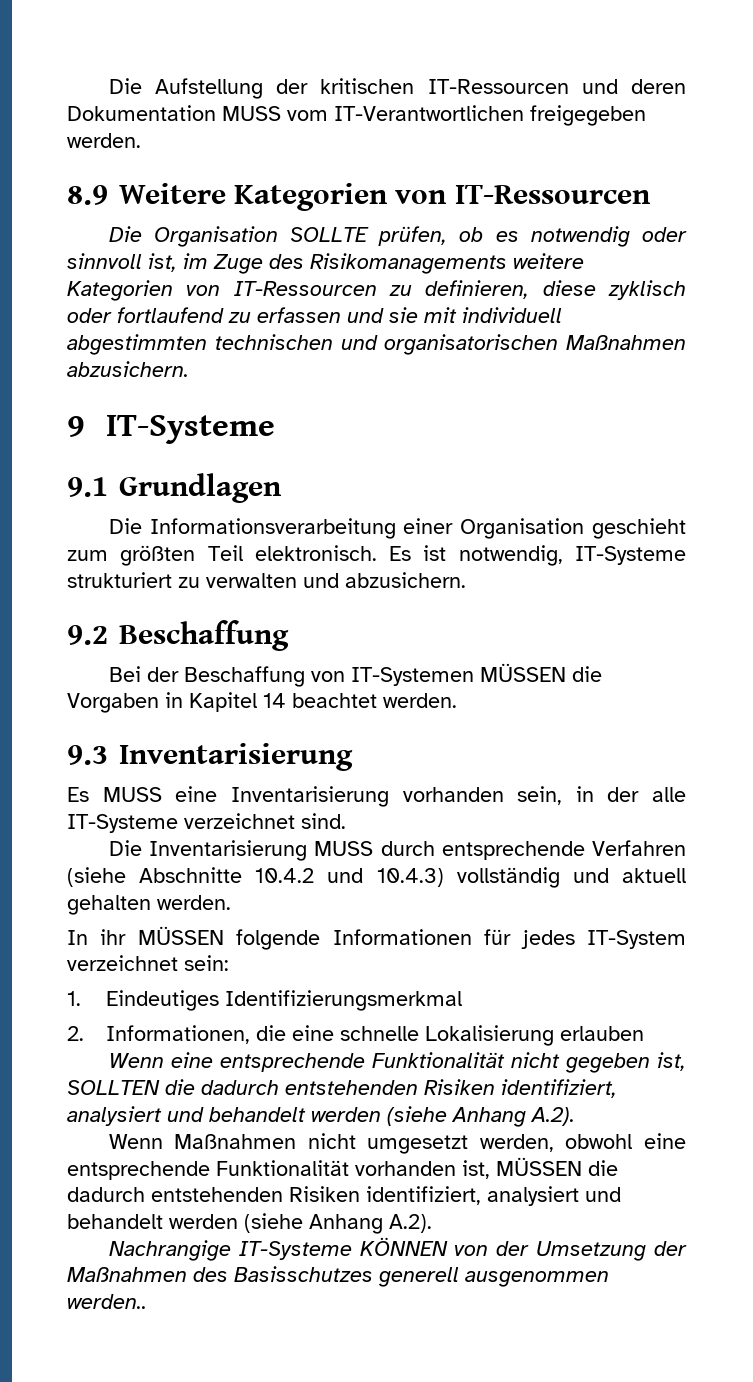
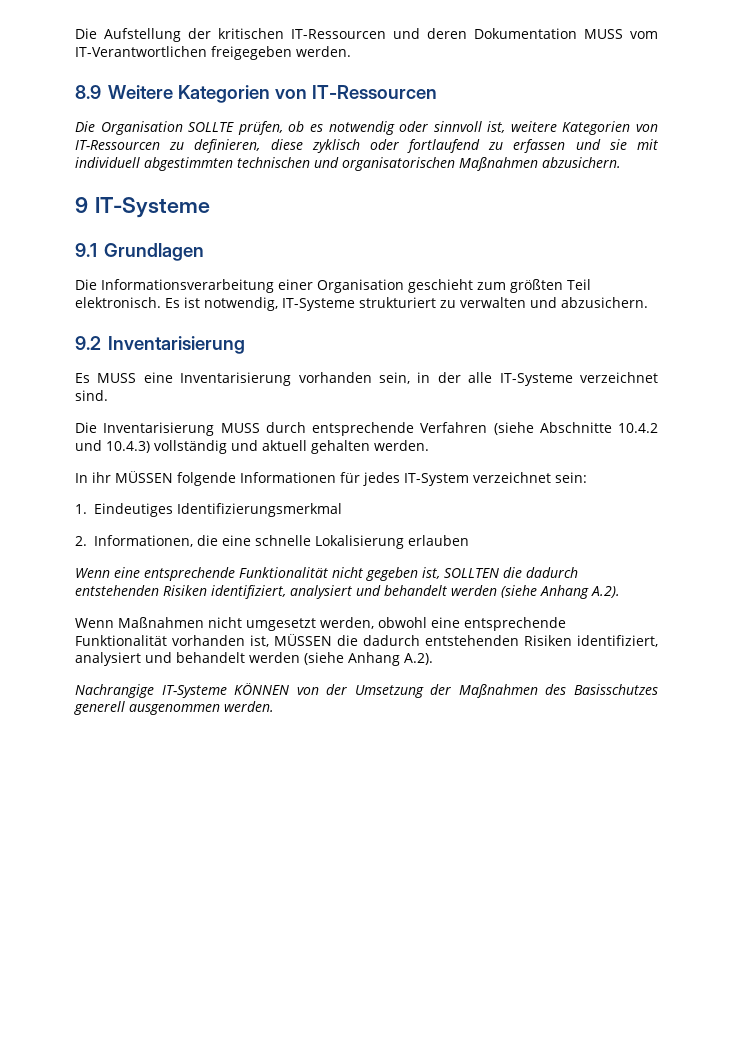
[183,253,507,274] im Zuge des Risikomanagements -> (506, 127) none
[119,620,289,651] [108,663,602,687] [67,692,457,713] [67,745,108,765] Beschaffung // Bei der Beschaffung von IT-Systemen MÜSSEN die Vorgaben in Kapitel 14 beachtet werden. // 9.3 -> (101, 343) none
[67,1294,147,1309] werden.. -> [224,701,274,712] werden.

